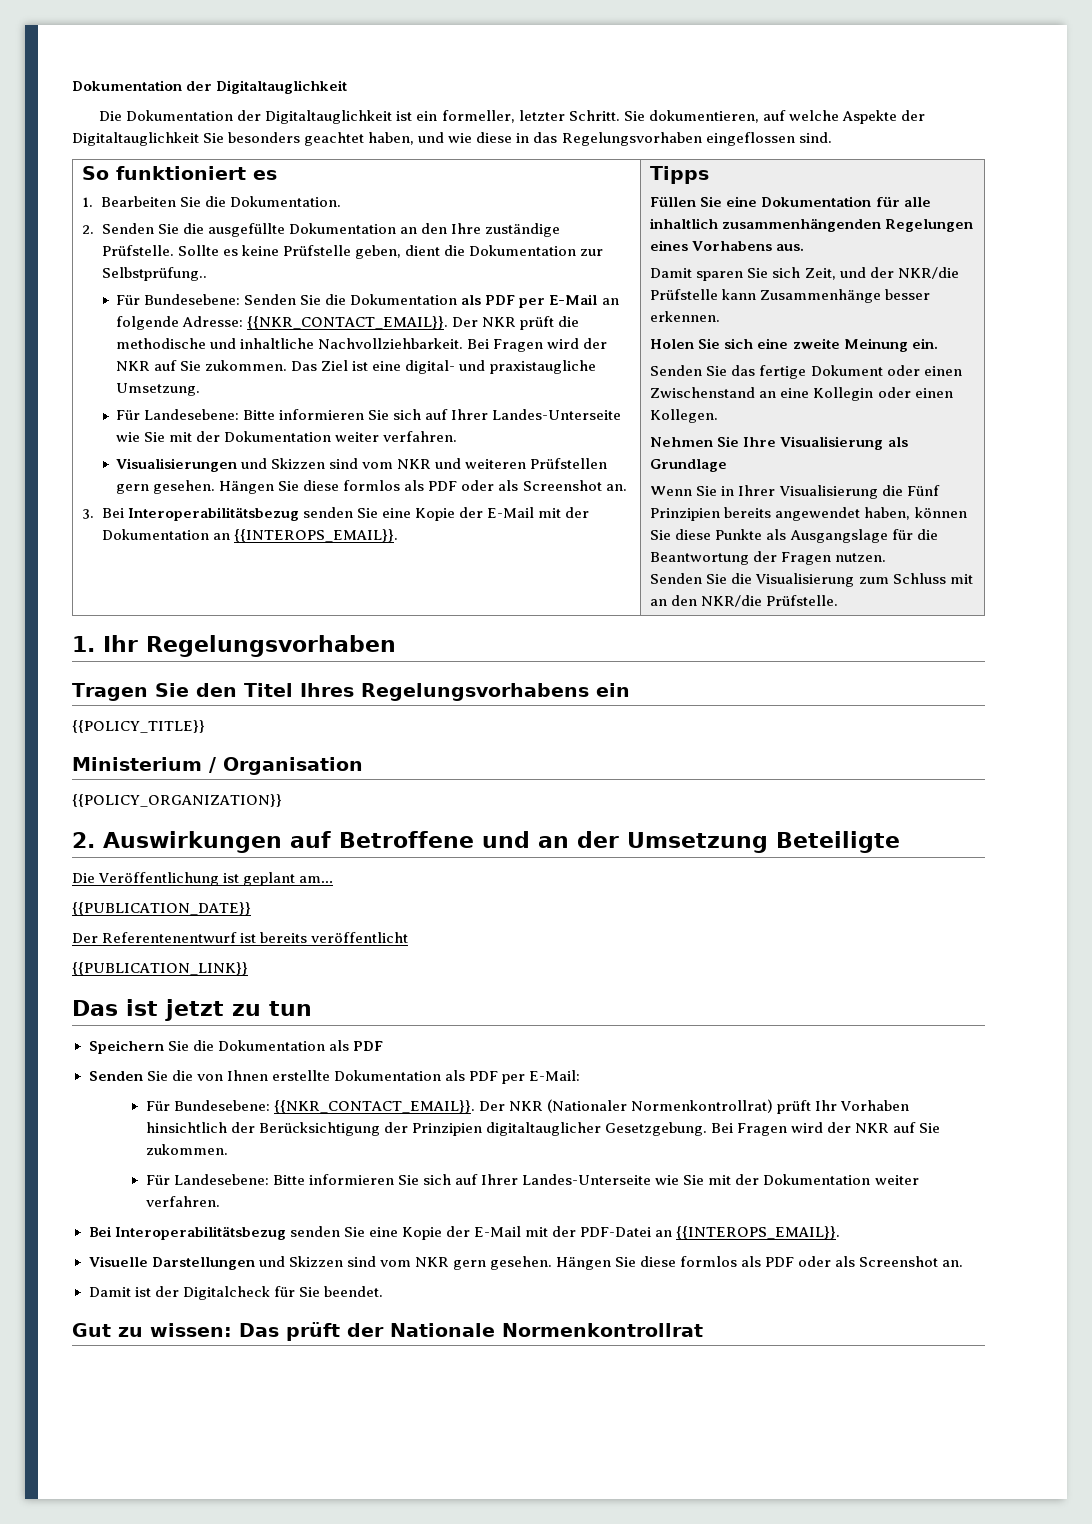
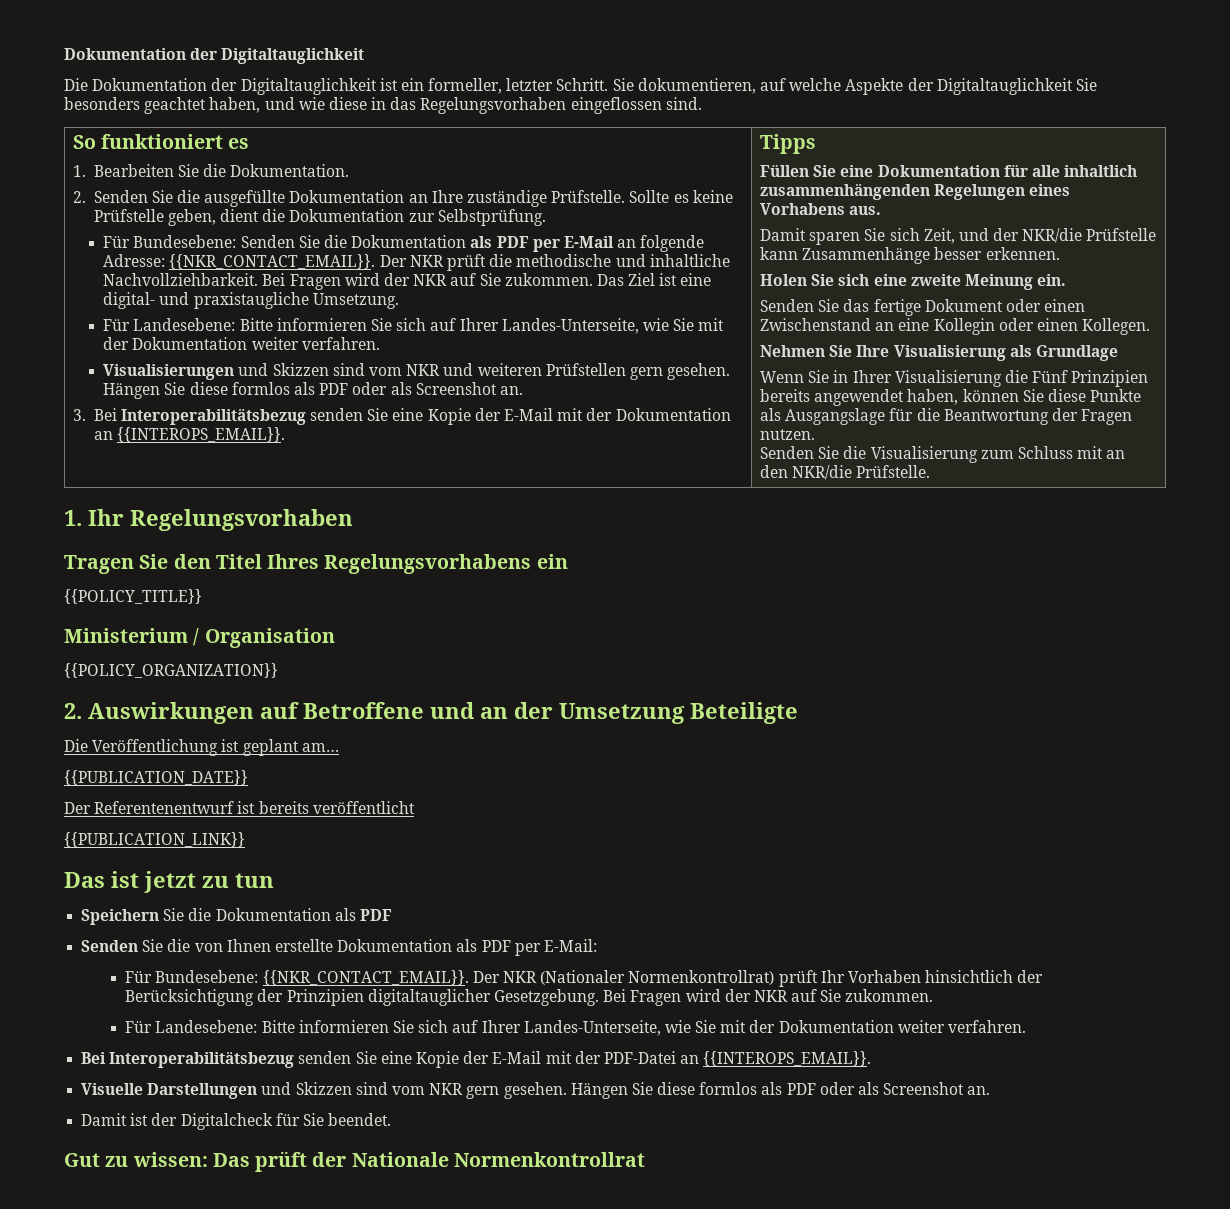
[421,223,448,234] den -> (428, 198) none
[101,267,207,281] Selbstprüfung.. -> [437,209,546,226] Selbstprüfung.
[492,409,622,420] Landes-Unterseite -> [501,318,639,334] Landes-Unterseite,
[522,1174,652,1185] Landes-Unterseite -> [523,1020,661,1036] Landes-Unterseite,

